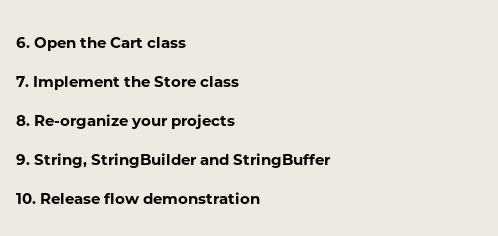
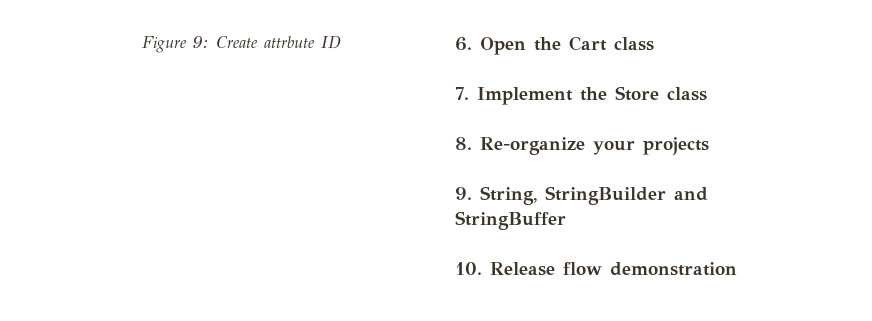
(16, 42) none -> [142,35,341,53] Figure 9: Create attrbute ID //

